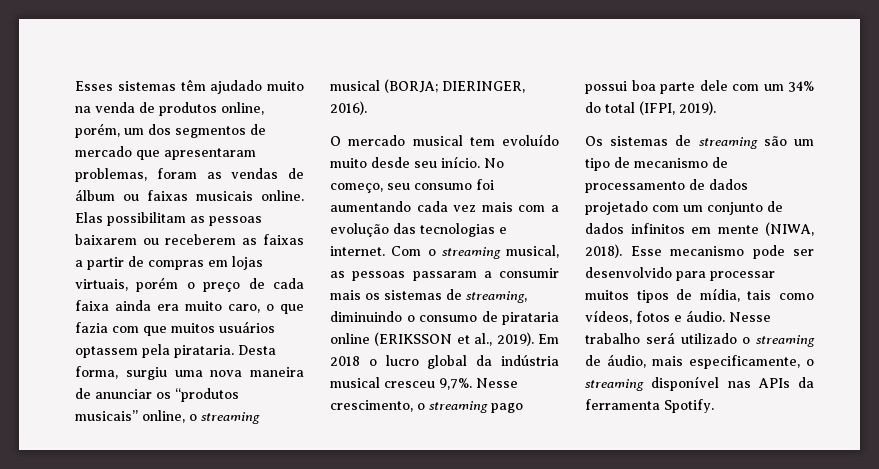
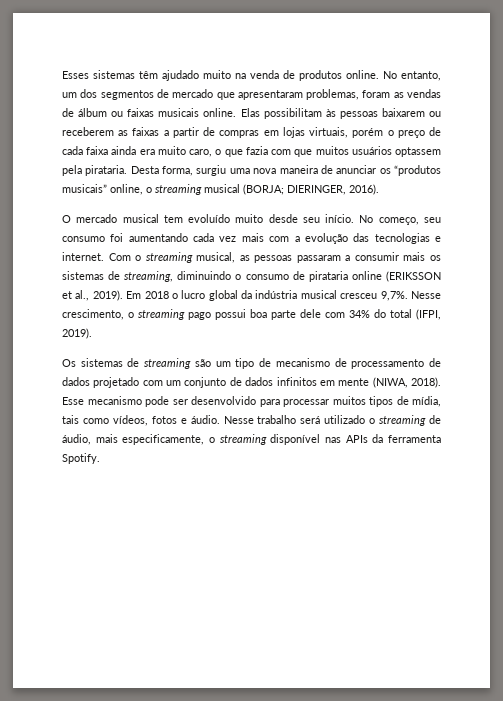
[221,102,264,115] [75,123,120,138] online, porém, -> [346,70,441,81] online. No entanto,
[190,216,205,223] as -> [325,109,336,117] às
[763,84,784,91] um -> (345, 315) none

